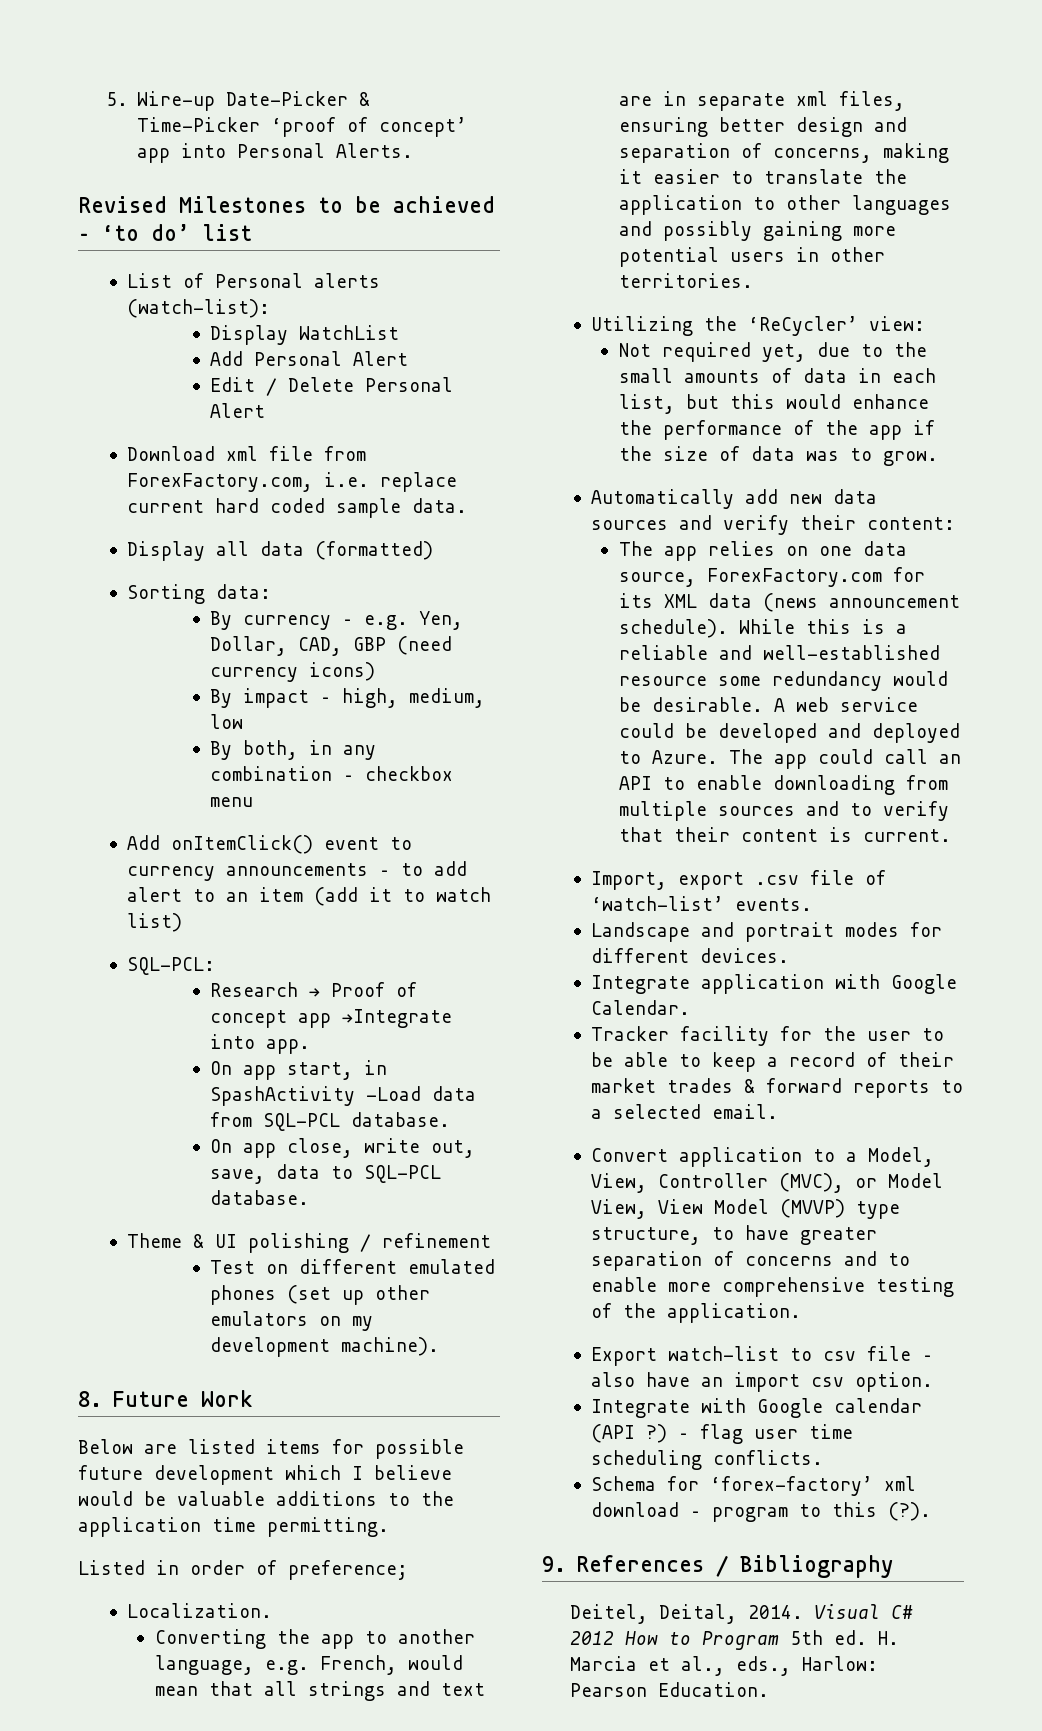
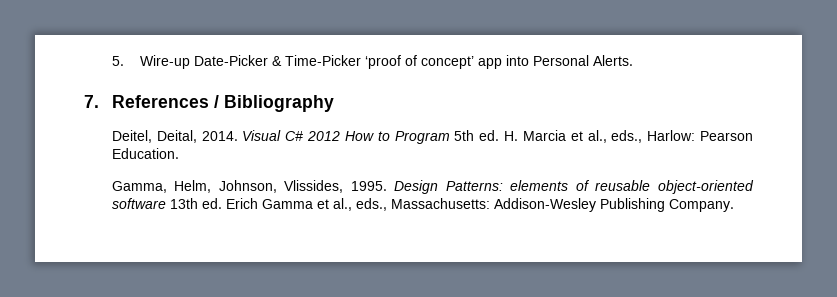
[78,196,495,213] [78,224,252,241] [126,273,380,288] [126,299,270,318] [210,325,400,345] [210,351,409,366] [210,377,454,396] [210,403,266,418] [126,446,366,461] [126,472,457,492] [126,498,467,518] [126,541,433,561] [126,584,271,604] [210,611,464,630] [210,636,453,656] [210,662,376,682] [210,688,486,708] [210,714,244,729] [210,740,377,760] [210,766,454,781] [210,797,254,807] [126,835,412,854] [126,861,467,881] [126,887,491,906] [126,913,182,932] [126,957,215,975] [210,982,418,997] [210,1009,453,1028] [210,1034,311,1054] [210,1060,388,1080] [210,1086,477,1106] [210,1112,451,1131] [210,1138,476,1158] [210,1164,442,1184] [210,1190,310,1205] [126,1233,491,1253] [210,1259,496,1274] [210,1285,431,1305] [210,1311,374,1331] [210,1337,440,1357] [78,1390,253,1407] [78,1439,464,1459] [78,1465,452,1485] [78,1491,454,1506] [78,1517,389,1537] [78,1560,408,1580] [126,1603,272,1618] [154,1629,475,1649] [154,1655,463,1675] [154,1681,485,1701] [618,91,905,111] [618,117,907,137] [618,143,949,163] [618,169,907,184] [618,195,951,215] [618,221,896,241] [618,247,885,267] [618,273,753,288] [590,316,925,336] [618,342,927,362] [618,368,936,383] [618,394,929,414] [618,420,935,440] [618,446,938,466] [590,489,877,509] [590,515,955,535] [618,541,907,561] [618,567,925,587] [618,593,960,612] [618,619,907,638] [618,645,940,660] [618,671,948,691] [618,697,918,712] [618,723,960,743] [618,749,961,769] [618,775,948,795] [618,801,949,821] [618,827,951,842] [590,870,886,890] [590,896,812,911] [590,922,942,942] [590,948,789,963] [590,974,957,994] [590,1000,690,1015] [590,1026,944,1046] [590,1052,954,1072] [590,1078,963,1098] [590,1104,778,1119] [590,1147,934,1167] [590,1173,943,1193] [590,1199,900,1219] [590,1225,877,1245] [590,1251,910,1271] [590,1277,954,1297] [590,1303,801,1323] [590,1346,933,1366] [590,1372,933,1392] [590,1398,922,1418] [590,1424,853,1444] [590,1450,823,1470] [590,1476,916,1496] [590,1502,931,1522] [542,1556,566,1572] Revised Milestones to be achieved – ‘to do’ list // List of Personal alerts (watch-list): // Display WatchList // Add Personal Alert // Edit / Delete Personal Alert // Download xml file from ForexFactory.com, i.e. replace current hard coded sample data. // Display all data (formatted) // Sorting data: // By currency – e.g. Yen, Dollar, CAD, GBP (need currency icons) // By impact – high, medium, low // By both, in any combination – checkbox menu // Add onItemClick() event to currency announcements – to add alert to an item (add it to watch list) // SQL-PCL: // Research → Proof of concept app →Integrate into app. // On app start, in SpashActivity -Load data from SQL-PCL database. // On app close, write out, save, data to SQL-PCL database. // Theme & UI polishing / refinement // Test on different emulated phones (set up other emulators on my development machine). // 8. Future Work // Below are listed items for possible future development which I believe would be valuable additions to the application time permitting. // Listed in order of preference; // Localization. // Converting the app to another language, e.g. French, would mean that all strings and text are in separate xml files, ensuring better design and separation of concerns, making it easier to translate the application to other languages and possibly gaining more potential users in other territories. // Utilizing the ‘ReCycler’ view: // Not required yet, due to the small amounts of data in each list, but this would enhance the performance of the app if the size of data was to grow. // Automatically add new data sources and verify their content: // The app relies on one data source, ForexFactory.com for its XML data (news announcement schedule). While this is a reliable and well-established resource some redundancy would be desirable. A web service could be developed and deployed to Azure. The app could call an API to enable downloading from multiple sources and to verify that their content is current. // Import, export .csv file of ‘watch-list’ events. // Landscape and portrait modes for different devices. // Integrate application with Google Calendar. // Tracker facility for the user to be able to keep a record of their market trades & forward reports to a selected email. // Convert application to a Model, View, Controller (MVC), or Model View, View Model (MVVP) type structure, to have greater separation of concerns and to enable more comprehensive testing of the application. // Export watch-list to csv file – also have an import csv option. // Integrate with Google calendar (API ?) – flag user time scheduling conflicts. // Schema for ‘forex-factory’ xml download – program to this (?). // 9. -> [84,95,99,108] 7.
(769, 1689) none -> [111,180,754,194] [111,198,734,212] // Gamma, Helm, Johnson, Vlissides, 1995. Design Patterns: elements of reusable object-oriented software 13th ed. Erich Gamma et al., eds., Massachusetts: Addison-Wesley Publishing Company.

